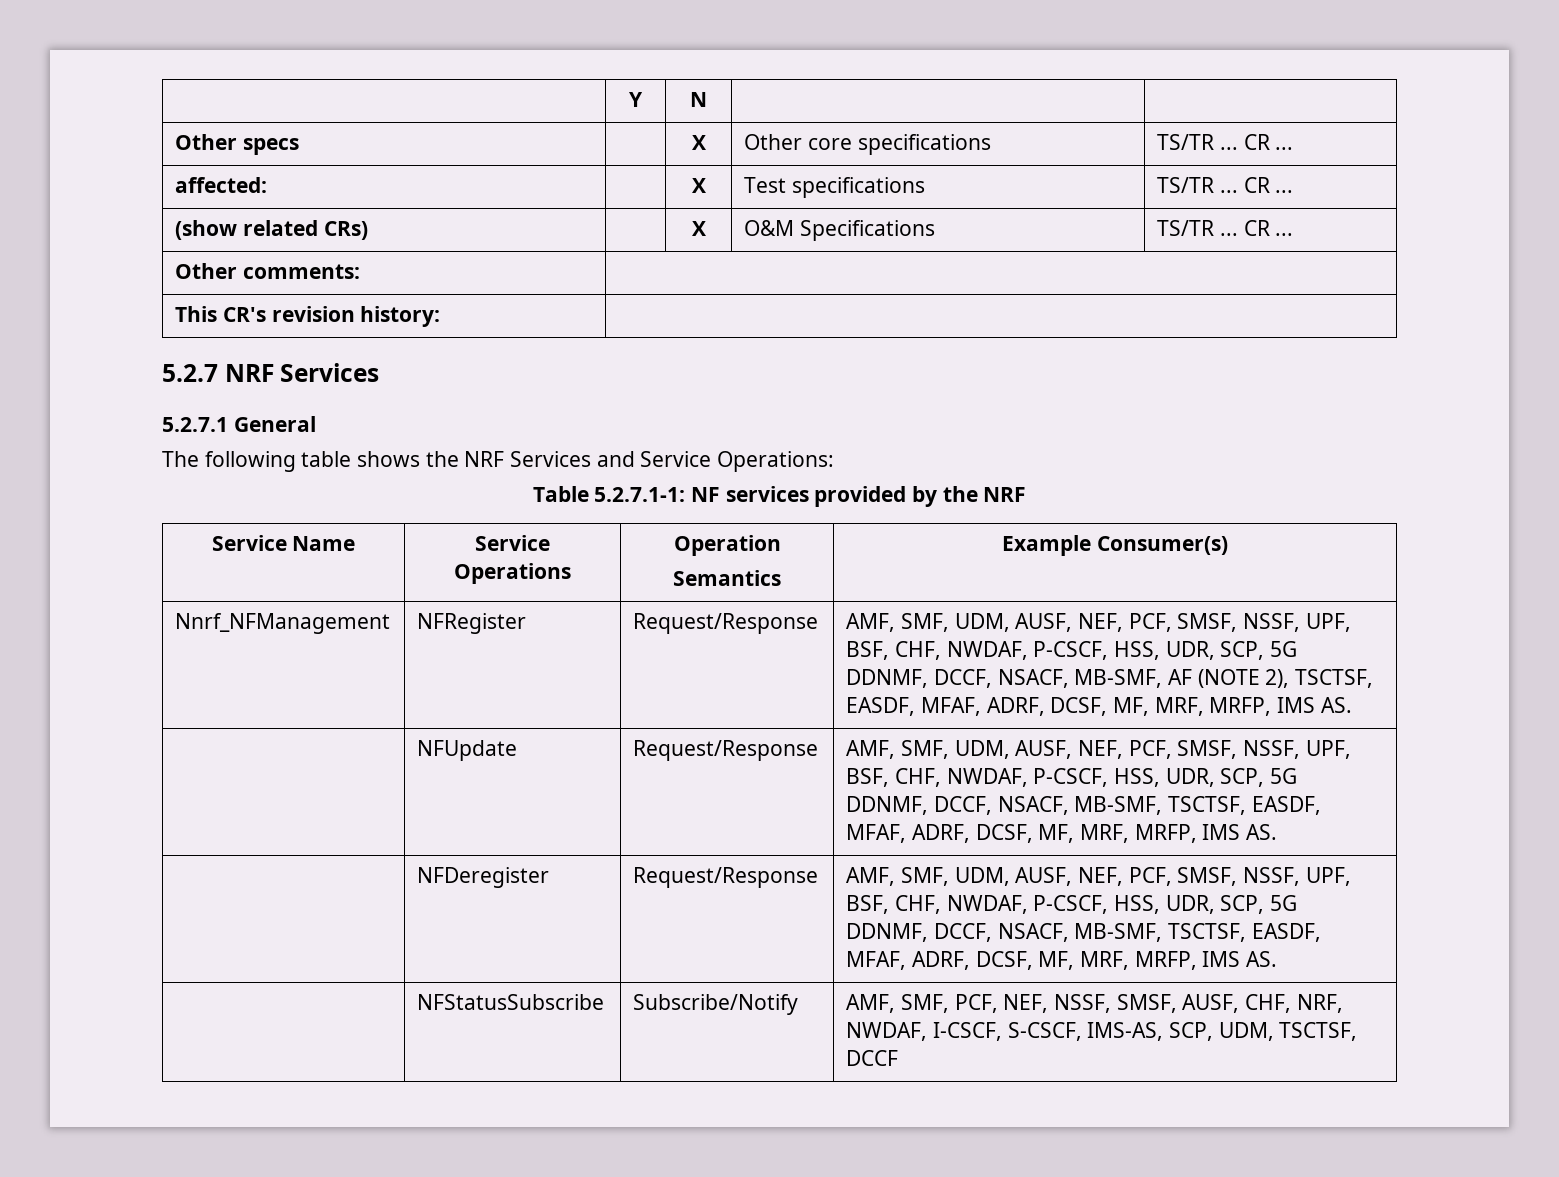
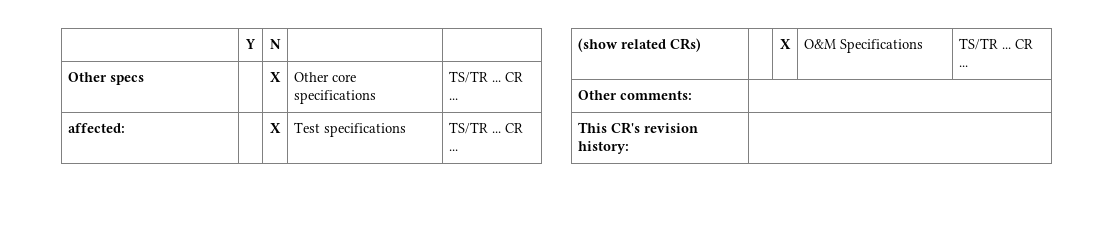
[162,363,380,382] [162,416,316,432] [162,451,835,472] [532,486,1027,507] [211,535,356,551] [475,535,550,551] [454,563,571,584] [673,535,781,556] [673,570,781,586] [1002,535,1228,556] [175,613,391,634] [417,613,527,634] [633,613,819,634] [846,613,1351,632] [846,641,1297,660] [846,669,1373,688] [846,697,1352,716] [417,740,518,761] [633,740,819,761] [846,740,1351,759] [846,768,1297,787] [846,796,1321,815] [846,824,1277,843] [417,867,550,888] [633,867,819,888] [846,867,1351,886] [846,895,1297,914] [846,923,1321,942] [846,951,1277,970] [417,994,605,1010] [633,994,799,1015] [846,994,1343,1013] [846,1022,1358,1041] [846,1050,899,1066] // 5.2.7 NRF Services // 5.2.7.1 General // The following table shows the NRF Services and Service Operations: // Table 5.2.7.1-1: NF services provided by the NRF // Service Name | Service Operations | Operation // Semantics | Example Consumer(s) // Nnrf_NFManagement | NFRegister | Request/Response | AMF, SMF, UDM, AUSF, NEF, PCF, SMSF, NSSF, UPF, BSF, CHF, NWDAF, P-CSCF, HSS, UDR, SCP, 5G DDNMF, DCCF, NSACF, MB-SMF, AF (NOTE 2), TSCTSF, EASDF, MFAF, ADRF, DCSF, MF, MRF, MRFP, IMS AS. // | NFUpdate | Request/Response | AMF, SMF, UDM, AUSF, NEF, PCF, SMSF, NSSF, UPF, BSF, CHF, NWDAF, P-CSCF, HSS, UDR, SCP, 5G DDNMF, DCCF, NSACF, MB-SMF, TSCTSF, EASDF, MFAF, ADRF, DCSF, MF, MRF, MRFP, IMS AS. // | NFDeregister | Request/Response | AMF, SMF, UDM, AUSF, NEF, PCF, SMSF, NSSF, UPF, BSF, CHF, NWDAF, P-CSCF, HSS, UDR, SCP, 5G DDNMF, DCCF, NSACF, MB-SMF, TSCTSF, EASDF, MFAF, ADRF, DCSF, MF, MRF, MRFP, IMS AS. // | NFStatusSubscribe | Subscribe/Notify | AMF, SMF, PCF, NEF, NSSF, SMSF, AUSF, CHF, NRF, NWDAF, I-CSCF, S-CSCF, IMS-AS, SCP, UDM, TSCTSF, DCCF -> (629, 147) none

